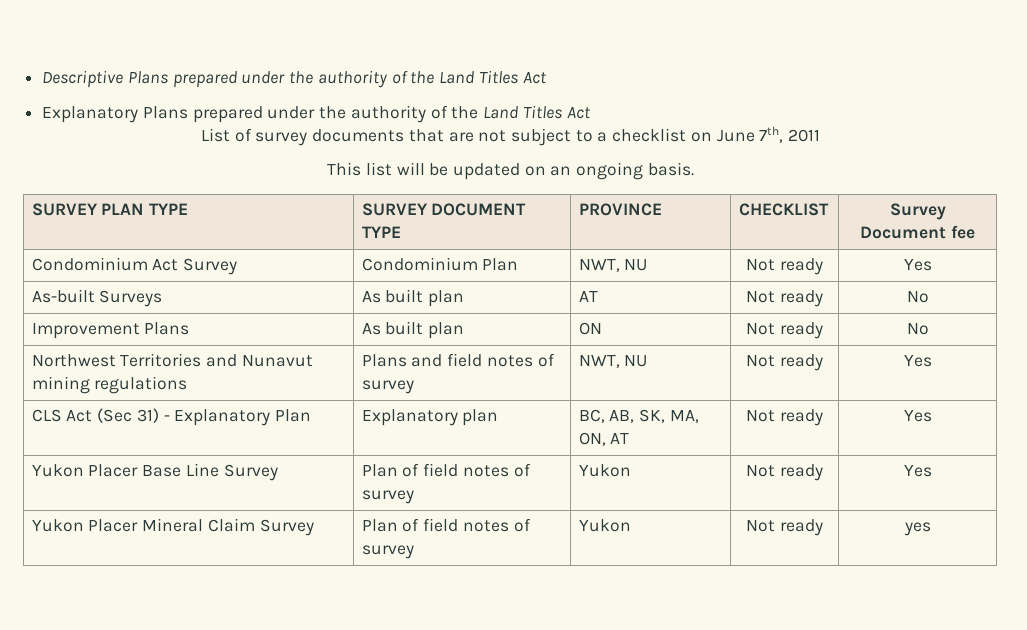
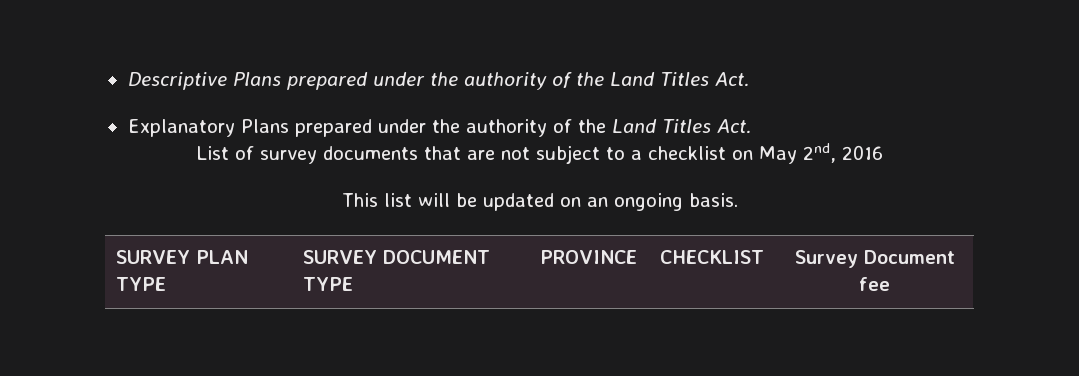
[522,72,547,84] Act -> [714,72,749,87] Act.
[566,107,591,119] Act -> [716,119,751,134] Act.
[716,126,821,143] June 7th, 2011 -> [759,143,883,164] May 2nd, 2016
[31,257,238,275] [361,257,519,271] [578,259,648,272] [746,258,823,275] [903,259,932,271] [31,289,163,307] [361,289,465,307] [578,291,598,302] [746,290,823,307] [906,291,929,303] [31,322,190,339] [361,321,465,339] [578,322,602,335] [746,322,823,339] [906,323,929,335] [31,353,313,367] [31,376,188,394] [361,353,555,367] [361,380,414,394] [578,355,648,368] [746,354,823,371] [903,355,932,367] [31,408,311,426] [361,409,499,426] [578,409,699,423] [578,432,630,446] [746,409,823,426] [903,410,932,422] [31,463,278,481] [361,463,531,477] [361,490,414,504] [578,464,631,477] [746,464,823,481] [903,465,932,477] [31,518,314,536] [361,518,531,532] [361,545,414,559] [578,519,631,532] [746,519,823,536] [903,522,931,536] // Condominium Act Survey | Condominium Plan | NWT, NU | Not ready | Yes // As-built Surveys | As built plan | AT | Not ready | No // Improvement Plans | As built plan | ON | Not ready | No // Northwest Territories and Nunavut mining regulations | Plans and field notes of survey | NWT, NU | Not ready | Yes // CLS Act (Sec 31) - Explanatory Plan | Explanatory plan | BC, AB, SK, MA, ON, AT | Not ready | Yes // Yukon Placer Base Line Survey | Plan of field notes of survey | Yukon | Not ready | Yes // Yukon Placer Mineral Claim Survey | Plan of field notes of survey | Yukon | Not ready | yes -> (890, 284) none

